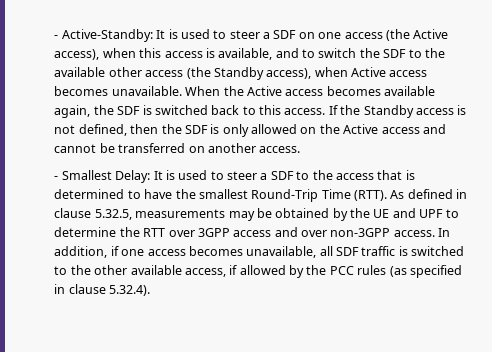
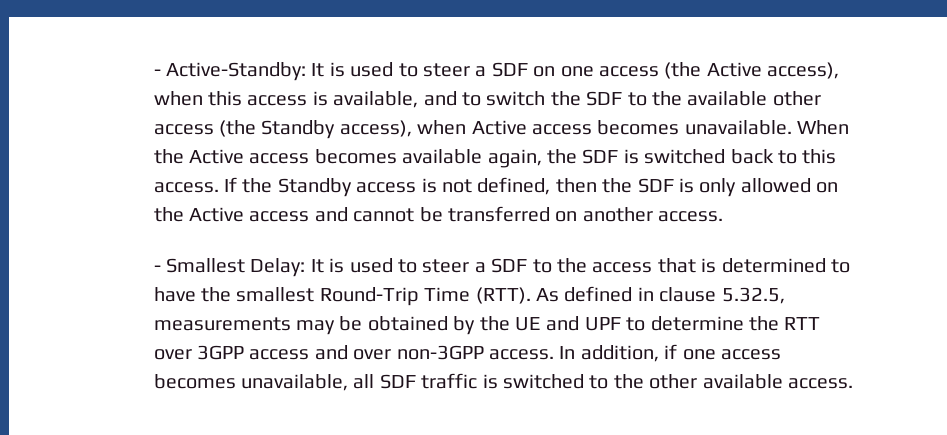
[184,265,462,278] [54,284,151,296] access, if allowed by the PCC rules (as specified in clause 5.32.4). -> [787,378,853,389] access.

